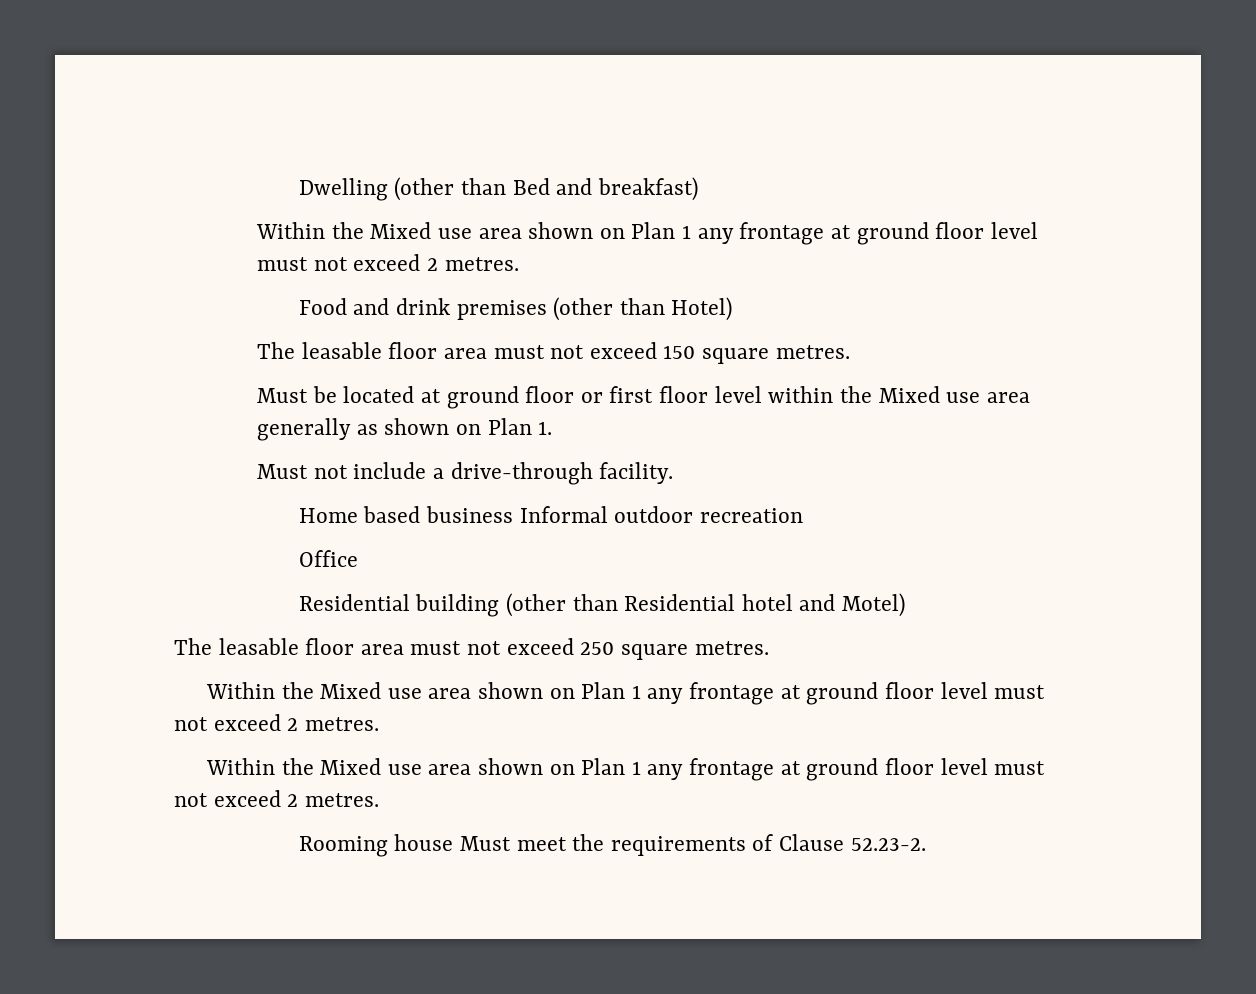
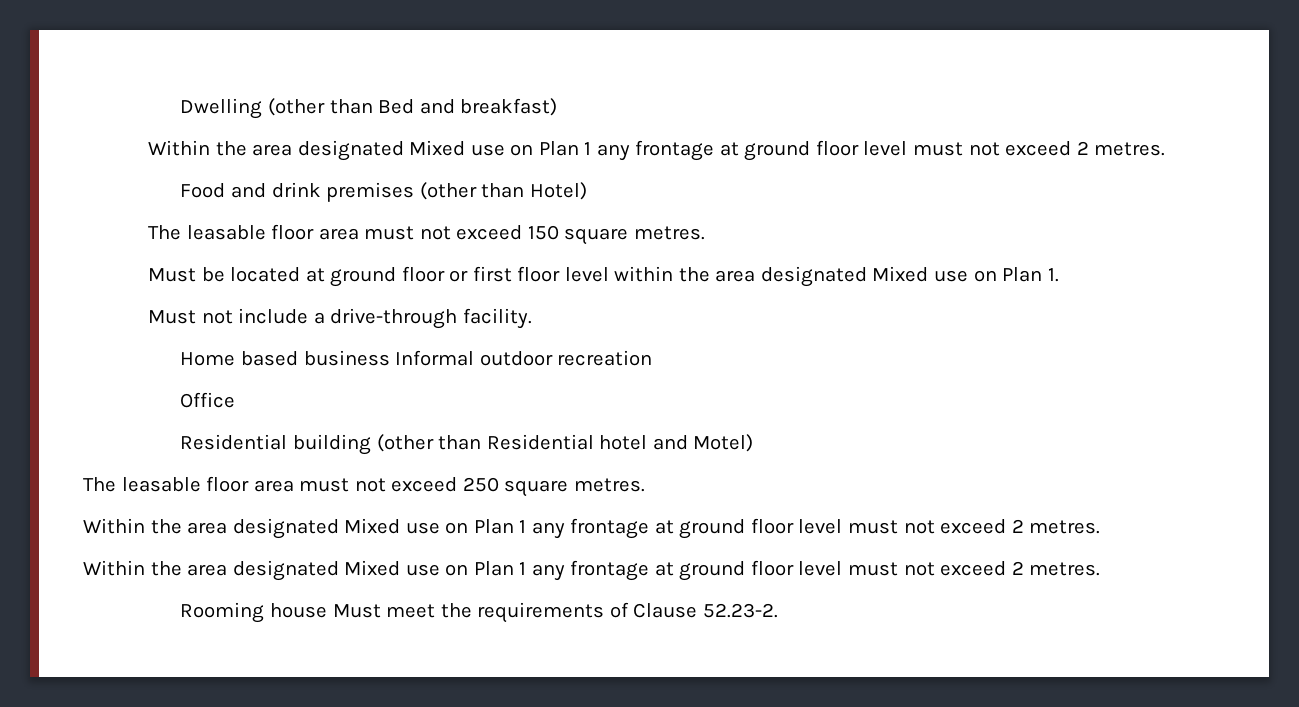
[370,222,594,239] Mixed use area shown -> [252,140,505,161] area designated Mixed use
[878,386,1030,403] [257,418,450,441] Mixed use area generally as shown -> [715,266,969,287] area designated Mixed use
[320,682,543,699] Mixed use area shown -> [187,518,440,539] area designated Mixed use
[320,758,543,775] Mixed use area shown -> [187,560,440,581] area designated Mixed use

